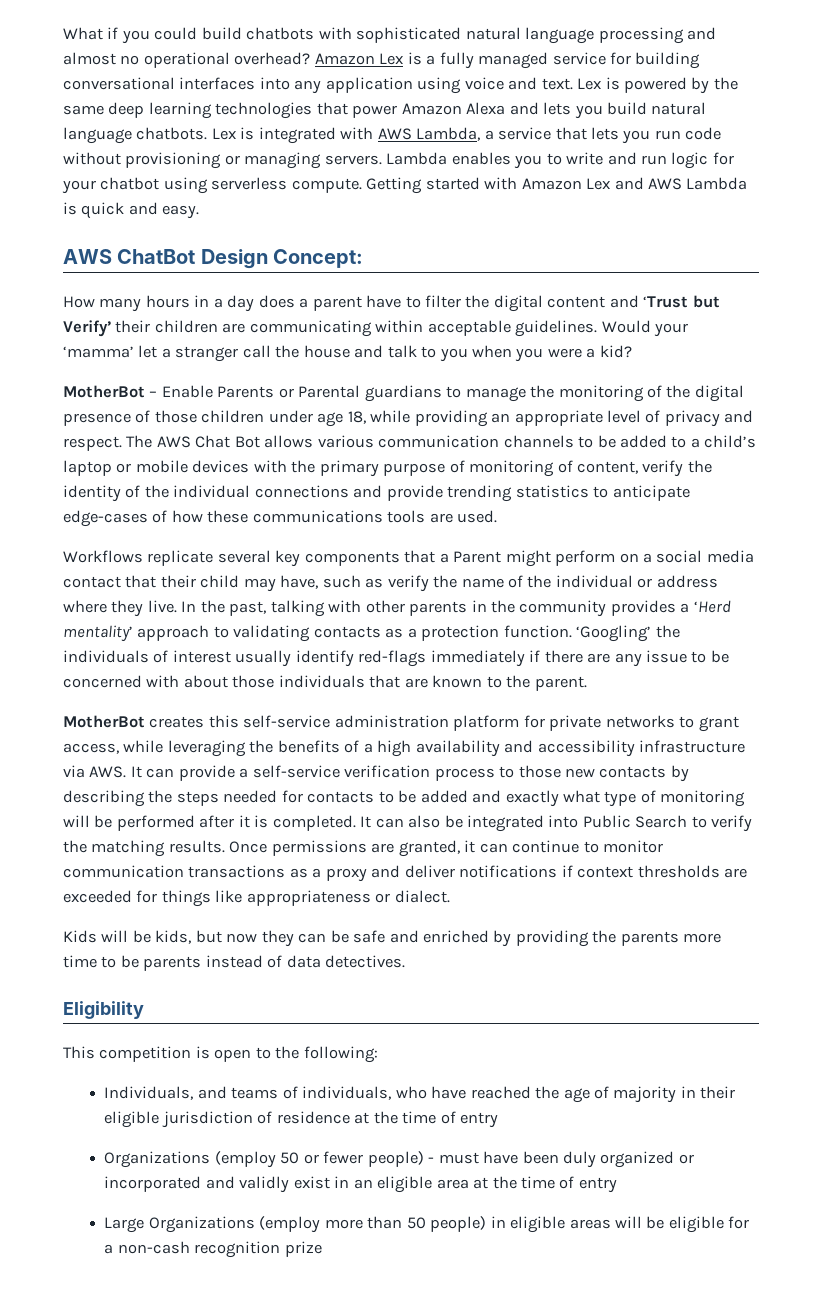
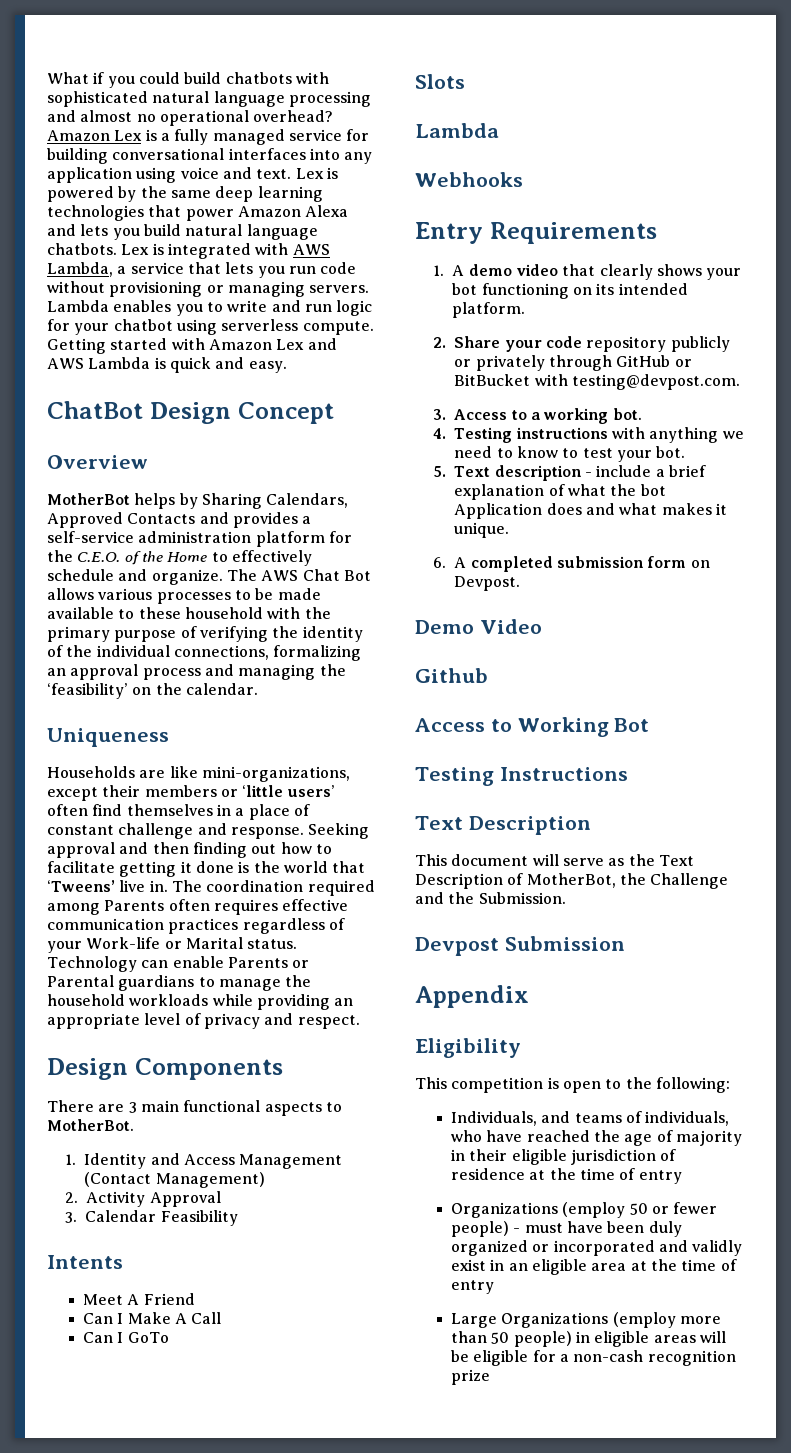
[63,249,112,264] AWS -> (287, 367) none
[273,249,364,268] [63,295,720,312] [63,320,689,337] [63,345,632,362] [63,385,213,398] Concept: // How many hours in a day does a parent have to filter the digital content and ‘Trust but Verify’ their children are communicating within acceptable guidelines. Would your ‘mamma’ let a stranger call the house and talk to you when you were a kid? // MotherBot – Enable -> [237,402,334,424] [47,455,148,469] [47,493,349,509] [47,512,312,528] [47,531,352,547] [47,550,312,566] [47,569,371,585] [47,588,321,604] [47,607,331,619] [47,626,363,642] [47,645,362,661] [47,664,346,680] [47,683,258,699] [47,728,169,747] [47,766,350,782] [47,785,335,801] [47,804,310,820] [47,823,370,839] [47,842,332,858] [47,861,366,877] [47,880,375,896] [47,899,349,915] [47,918,345,934] [47,937,298,953] [47,956,224,972] Concept // Overview // MotherBot helps by Sharing Calendars, Approved Contacts and provides a self-service administration platform for the C.E.O. of the Home to effectively schedule and organize. The AWS Chat Bot allows various processes to be made available to these household with the primary purpose of verifying the identity of the individual connections, formalizing an approval process and managing the ‘feasibility’ on the calendar. // Uniqueness // Households are like mini-organizations, except their members or ‘little users’ often find themselves in a place of constant challenge and response. Seeking approval and then finding out how to facilitate getting it done is the world that ‘Tweens’ live in. The coordination required among Parents often requires effective communication practices regardless of your Work-life or Marital status. Technology can enable
[558,385,744,402] [63,410,366,427] monitoring of the digital presence of those children under age 18, -> [47,994,209,1006] household workloads
[126,435,757,448] [63,460,712,477] [63,485,690,502] [63,510,498,527] [63,550,754,567] [63,575,718,592] [63,600,731,617] [63,625,680,642] [63,650,729,667] [63,675,587,691] [63,715,739,732] [63,740,746,757] [63,765,689,782] [63,790,746,807] [63,815,753,832] [63,840,664,857] [63,865,748,882] [63,890,450,907] [63,930,722,947] [63,955,406,971] The AWS Chat Bot allows various communication channels to be added to a child’s laptop or mobile devices with the primary purpose of monitoring of content, verify the identity of the individual connections and provide trending statistics to anticipate edge-cases of how these communications tools are used. // Workflows replicate several key components that a Parent might perform on a social media contact that their child may have, such as verify the name of the individual or address where they live. In the past, talking with other parents in the community provides a ‘Herd mentality’ approach to validating contacts as a protection function. ‘Googling’ the individuals of interest usually identify red-flags immediately if there are any issue to be concerned with about those individuals that are known to the parent. // MotherBot creates this self-service administration platform for private networks to grant access, while leveraging the benefits of a high availability and accessibility infrastructure via AWS. It can provide a self-service verification process to those new contacts by describing the steps needed for contacts to be added and exactly what type of monitoring will be performed after it is completed. It can also be integrated into Public Search to verify the matching results. Once permissions are granted, it can continue to monitor communication transactions as a proxy and deliver notifications if context thresholds are exceeded for things like appropriateness or dialect. // Kids will be kids, but now they can be safe and enriched by providing the parents more time to be parents instead of data detectives. -> [47,1058,283,1080] [47,1100,342,1116] [47,1119,134,1131] [65,1153,343,1169] [84,1172,265,1188] [65,1191,221,1207] [65,1210,238,1226] [47,1255,123,1269] [82,1293,195,1305] [82,1312,222,1324] [82,1332,169,1343] [415,74,465,89] [415,123,499,138] [415,172,523,187] [415,222,657,244] [433,264,742,280] [452,283,688,299] [452,302,526,318] [433,336,730,352] [454,355,692,371] [454,374,741,390] [433,408,642,424] [433,427,744,443] [454,446,686,462] [433,465,706,481] [454,484,666,500] [454,503,727,519] [454,522,510,538] [433,556,710,572] [454,576,521,591] [415,619,542,634] [415,668,488,683] [415,717,650,737] [415,767,628,786] [415,816,591,835] [415,854,694,866] [415,873,729,889] [415,892,566,904] [415,936,625,956] [415,985,529,1008] // Design Components // There are 3 main functional aspects to MotherBot. // 1. Identity and Access Management (Contact Management) // 2. Activity Approval // 3. Calendar Feasibility // Intents // Meet A Friend // Can I Make A Call // Can I GoTo // Slots // Lambda // Webhooks // Entry Requirements // 1. A demo video that clearly shows your bot functioning on its intended platform. // 2. Share your code repository publicly or privately through GitHub or BitBucket with testing@devpost.com. // 3. Access to a working bot. // 4. Testing instructions with anything we need to know to test your bot. // 5. Text description - include a brief explanation of what the bot Application does and what makes it unique. // 6. A completed submission form on Devpost. // Demo Video // Github // Access to Working Bot // Testing Instructions // Text Description // This document will serve as the Text Description of MotherBot, the Challenge and the Submission. // Devpost Submission // Appendix

